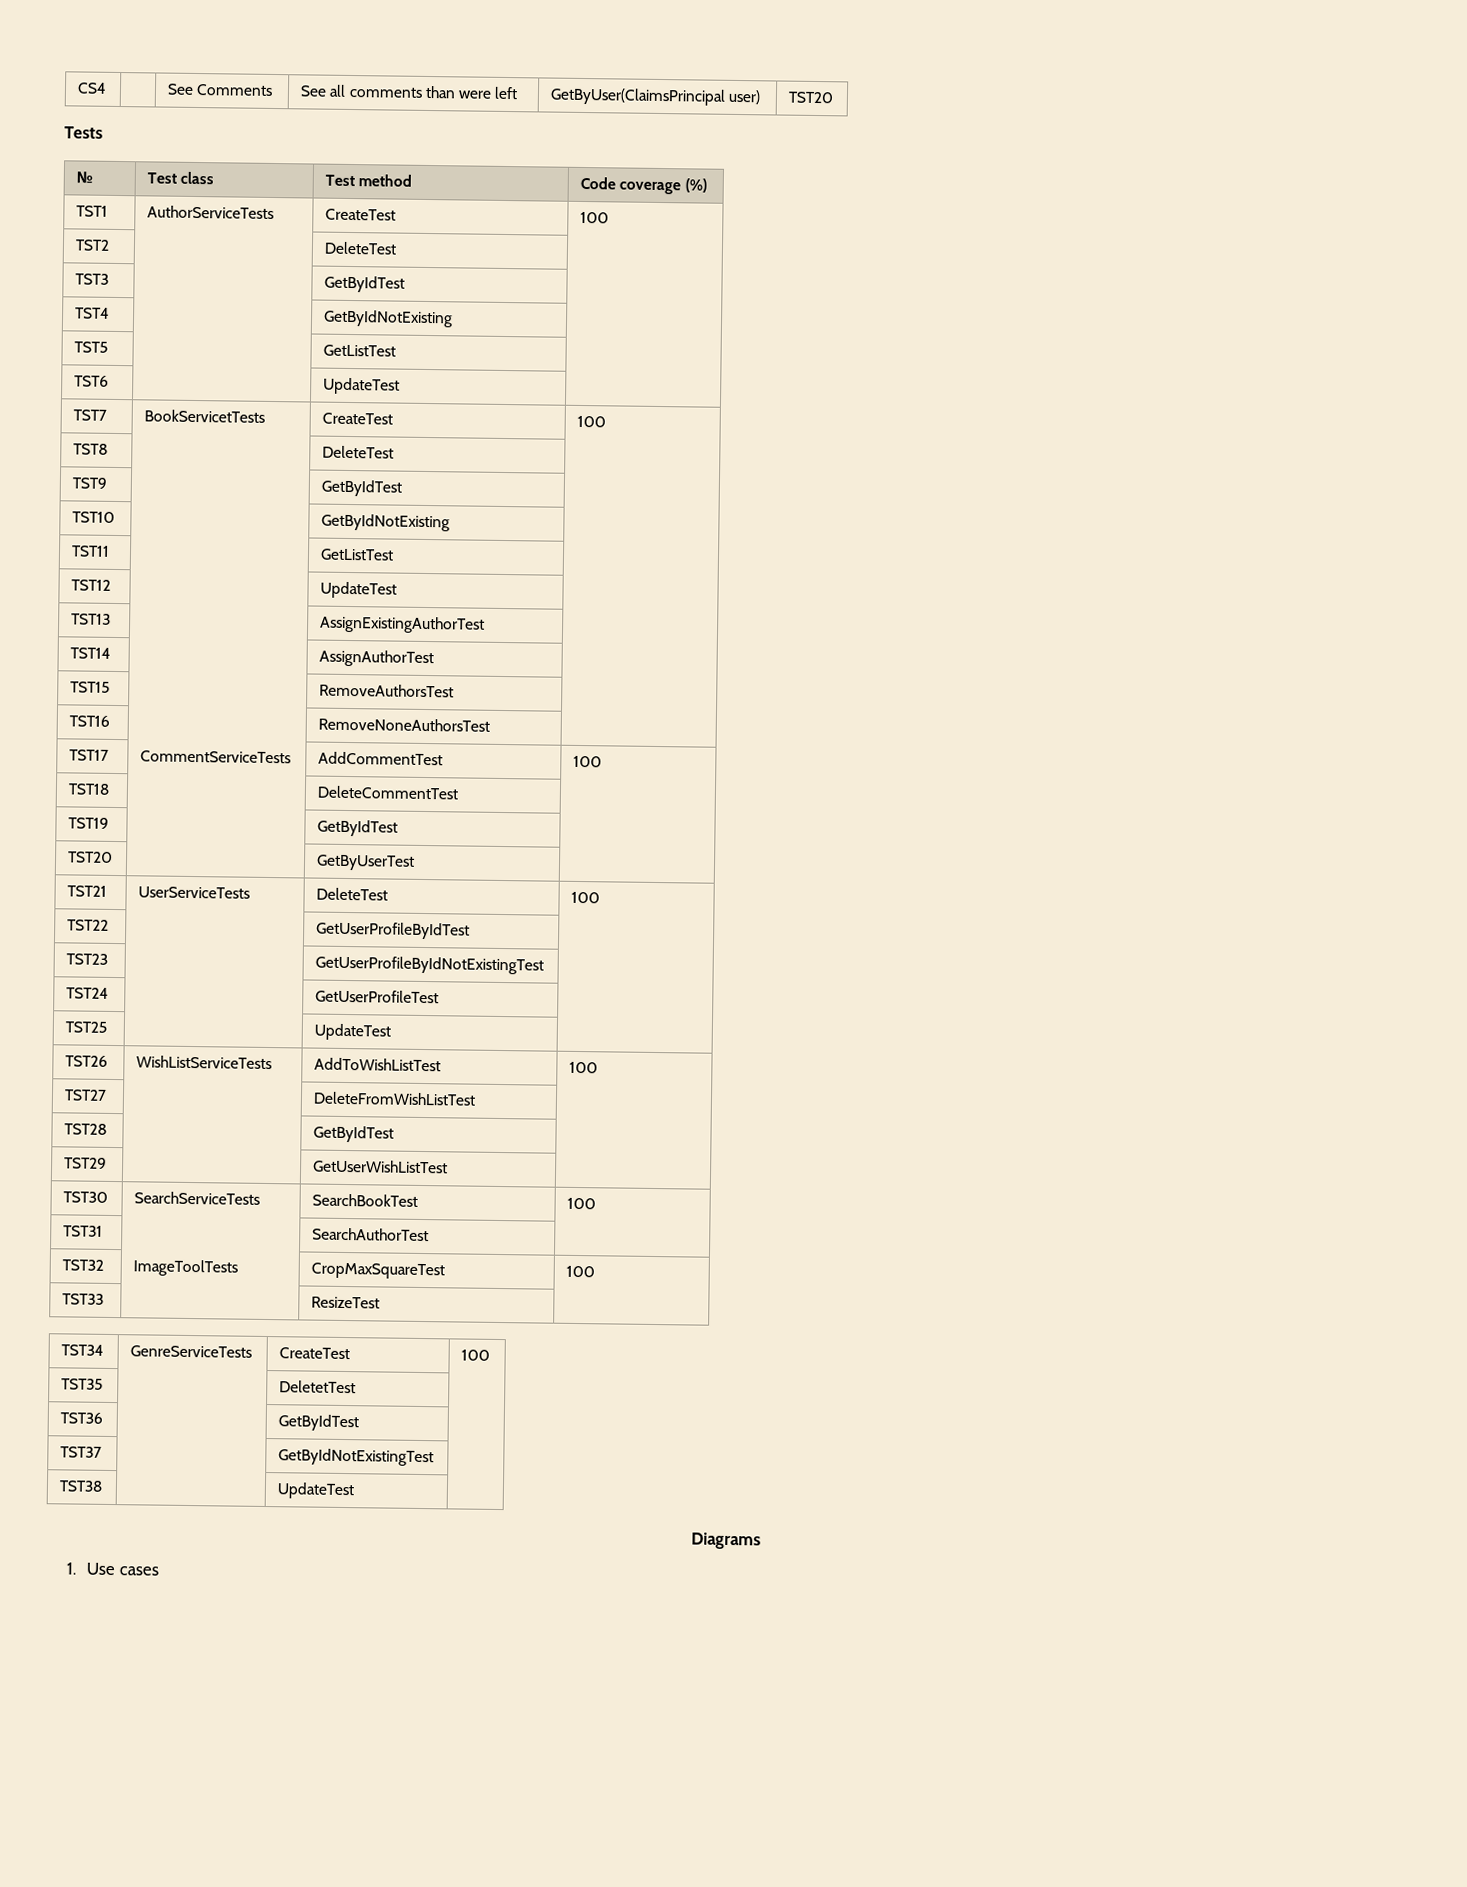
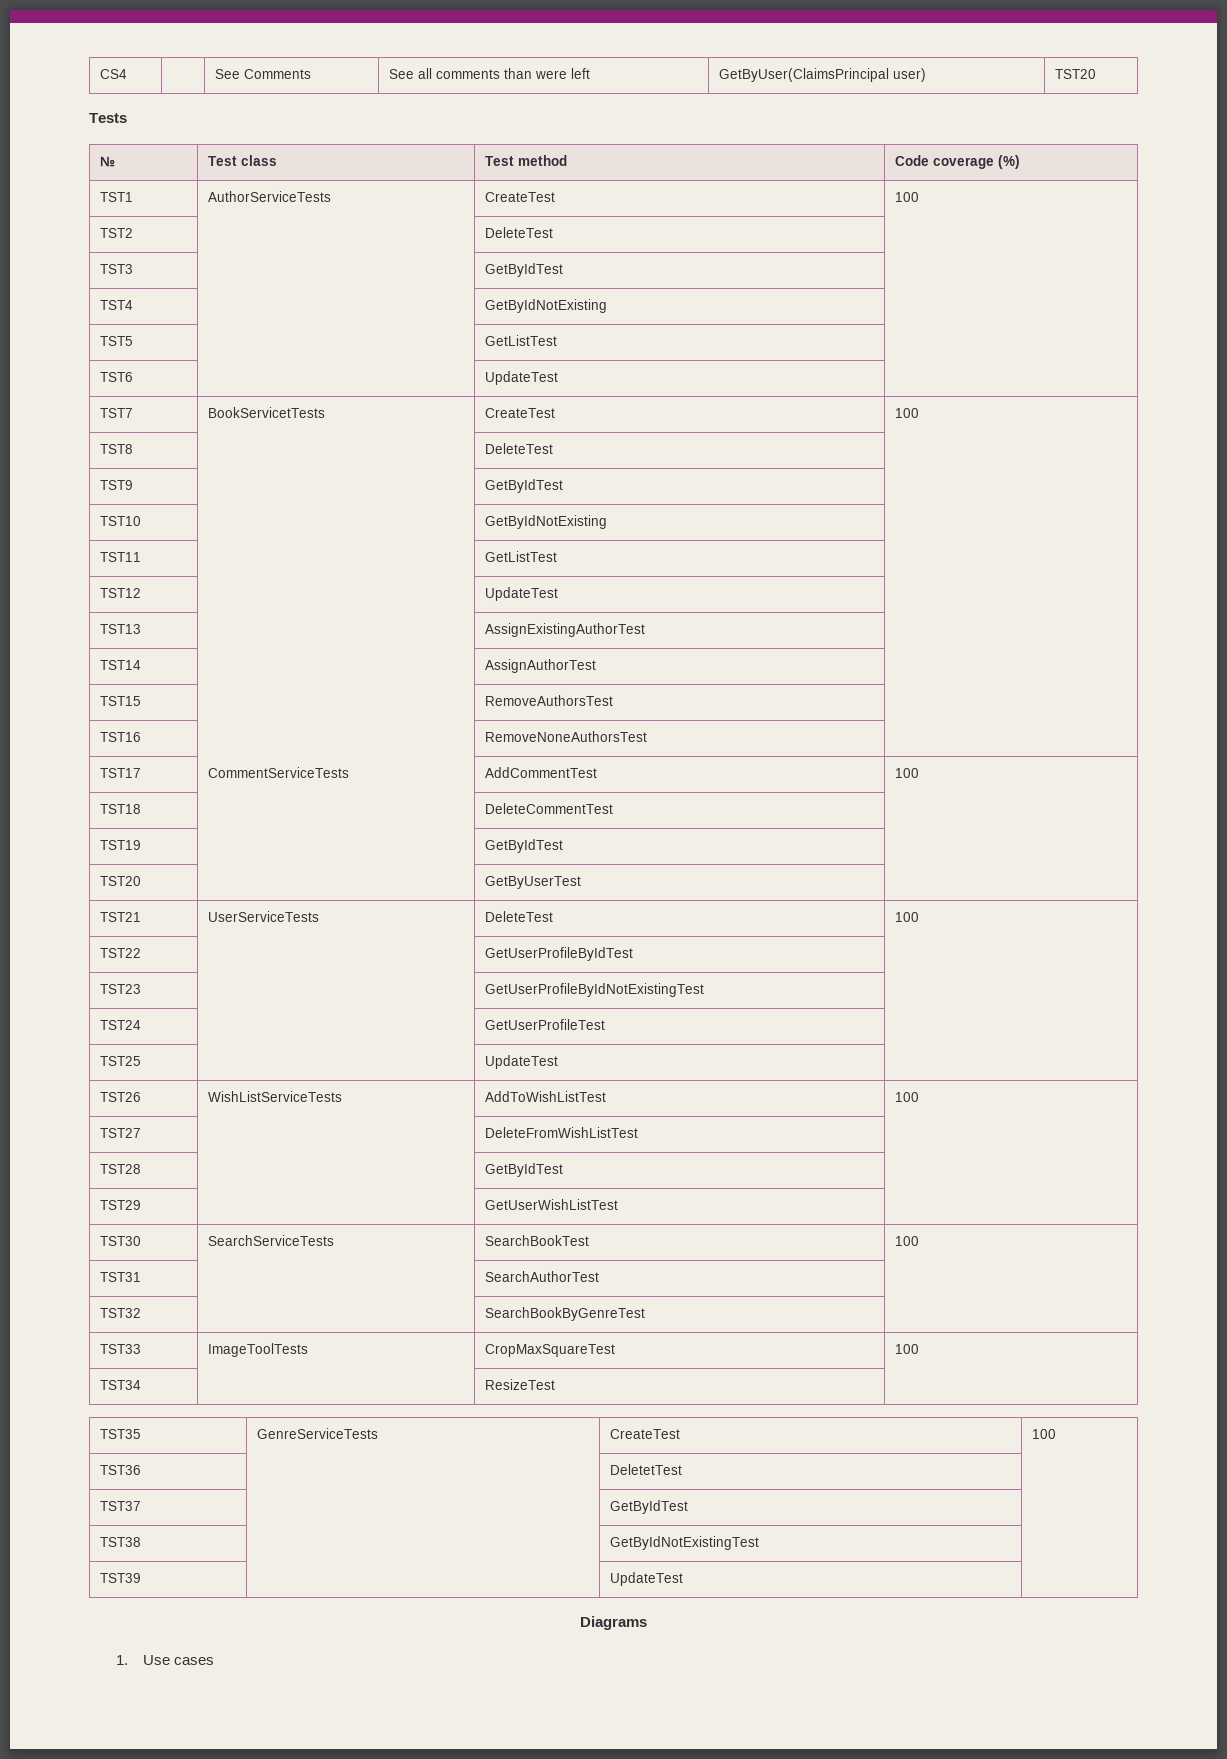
(105, 1265) none -> [485,1307,646,1321] [100,1344,142,1354] | SearchBookByGenreTest | // TST33 |
[62,1293,105,1305] TST33 -> [100,1380,142,1390] TST34
[61,1344,105,1356] TST34 -> [100,1429,142,1439] TST35
[61,1378,104,1390] TST35 -> [100,1465,142,1475] TST36
[60,1412,104,1424] [278,1414,360,1432] [60,1446,103,1458] TST36 | | GetByIdTest | // TST37 -> [100,1501,142,1511] [610,1500,689,1514] [100,1537,142,1547] TST37 | | GetByIdTest | // TST38
[59,1480,104,1492] TST38 -> [100,1573,142,1583] TST39

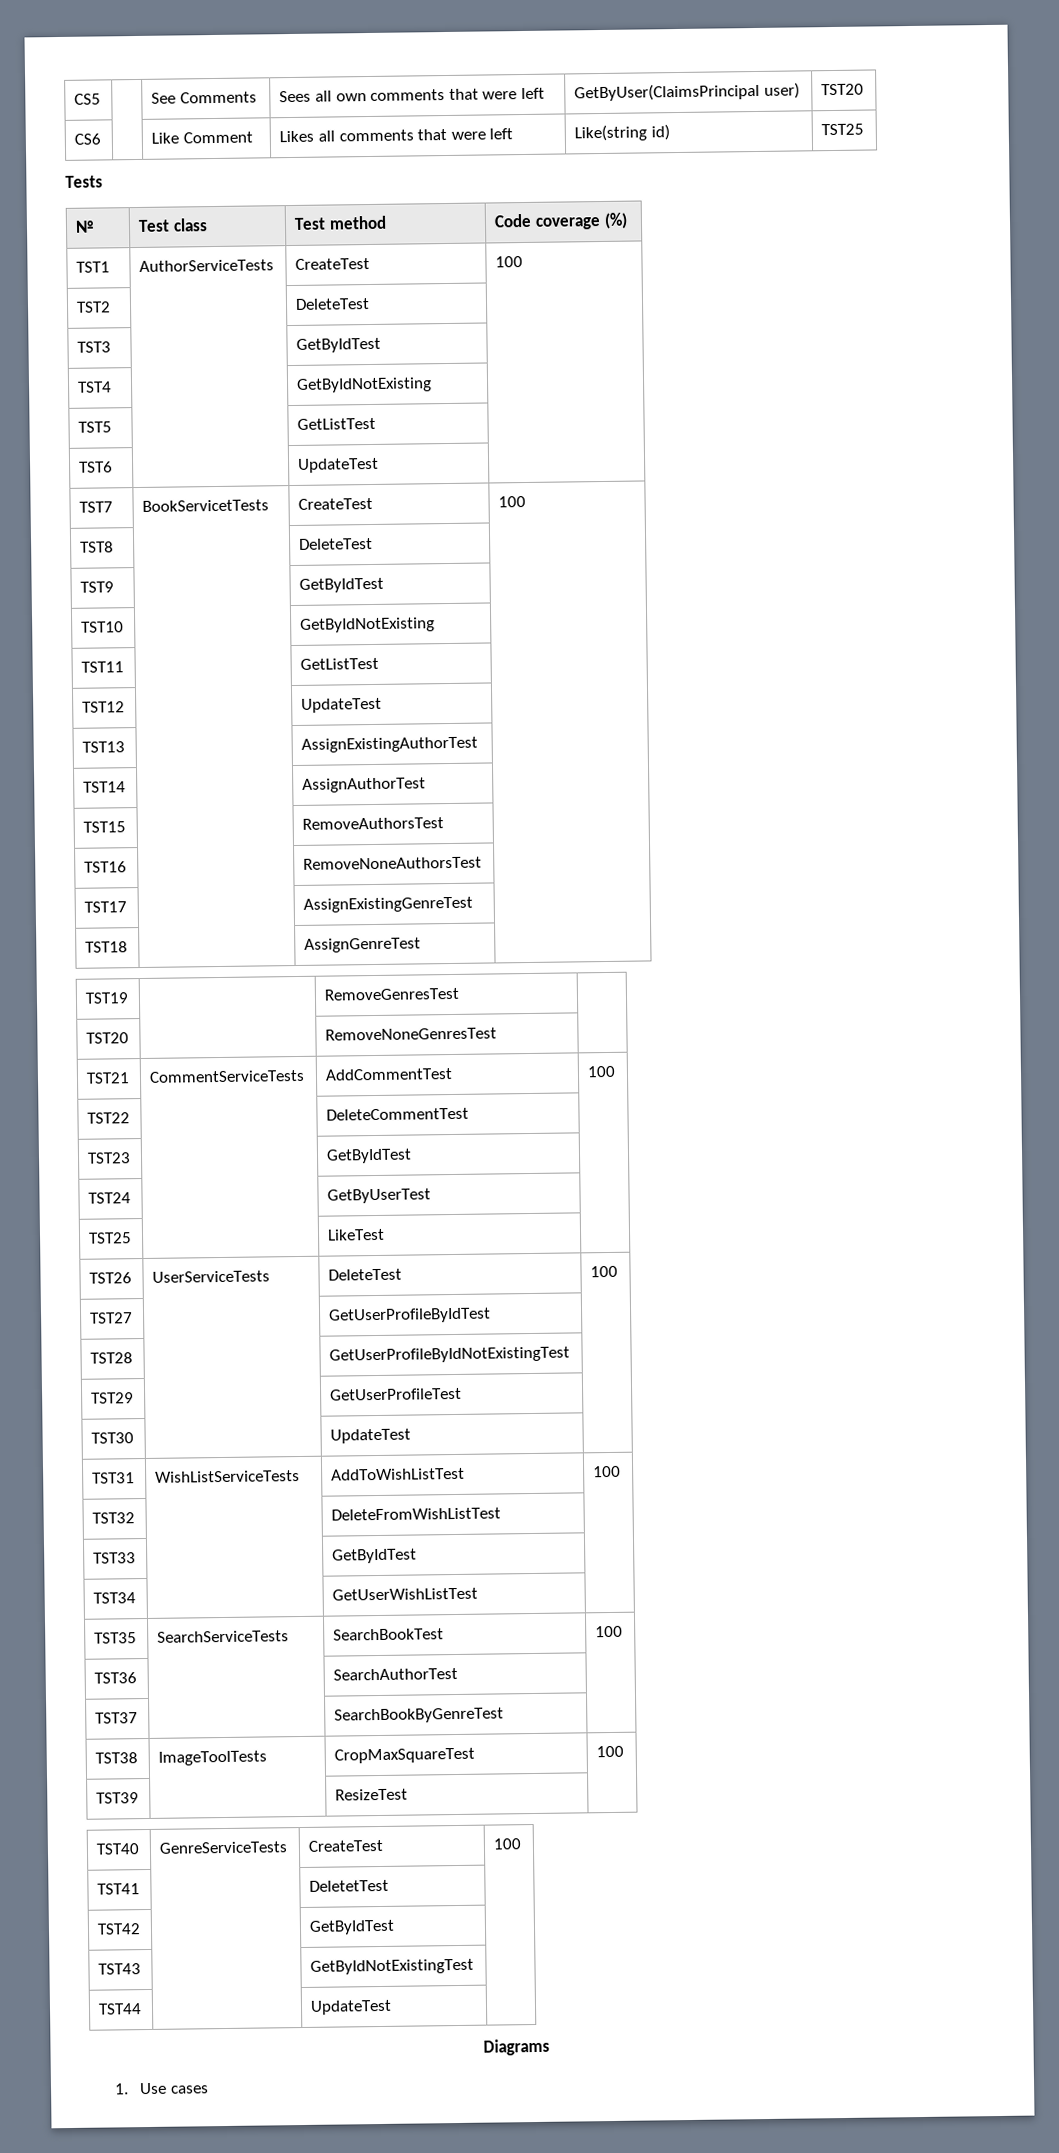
[100,69,128,79] CS4 -> [74,93,102,105] CS5
[389,68,533,79] See all comments than -> [279,88,479,103] Sees all own comments that
(1097, 74) none -> [74,133,102,145] [151,131,254,144] [279,128,514,143] [574,124,671,142] [821,123,865,136] // CS6 | | Like Comment | Likes all comments that were left | Like(string id) | TST25
(142, 773) none -> [303,896,474,913] [85,941,129,953] [304,937,422,953] [85,992,130,1004] [324,987,460,1001] [86,1032,130,1044] [325,1027,498,1041] [86,1072,131,1084] | AssignExistingGenreTest | // TST18 | | AssignGenreTest | // TST19 | | RemoveGenresTest | // TST20 | | RemoveNoneGenresTest | // TST21 |
[100,804,142,814] TST18 -> [87,1112,131,1124] TST22
[100,840,142,850] [485,839,564,853] [100,876,142,886] TST19 | | GetByIdTest | // TST20 -> [87,1152,132,1164] [326,1148,413,1164] [88,1192,132,1204] TST23 | | GetByIdTest | // TST24
[100,912,142,922] TST21 -> [88,1232,133,1244] [327,1228,386,1241] [89,1272,133,1284] TST25 | | LikeTest | // TST26
[100,948,142,958] TST22 -> [90,1312,134,1324] TST27
[100,984,142,994] TST23 -> [90,1352,134,1364] TST28
[100,1020,142,1030] TST24 -> [91,1392,135,1404] TST29
[100,1056,142,1066] [485,1055,559,1069] [100,1092,142,1102] TST25 | | UpdateTest | // TST26 -> [91,1432,135,1444] [330,1428,412,1444] [92,1472,136,1484] TST30 | | UpdateTest | // TST31
[100,1128,142,1138] TST27 -> [92,1512,136,1524] TST32
[100,1164,142,1174] [485,1163,564,1177] [100,1200,142,1210] TST28 | | GetByIdTest | // TST29 -> [93,1552,137,1564] [332,1548,418,1564] [93,1592,137,1604] TST33 | | GetByIdTest | // TST34
[100,1236,142,1246] TST30 -> [94,1632,138,1644] TST35
[100,1272,142,1282] TST31 -> [94,1672,138,1684] TST36
[100,1308,142,1318] TST32 -> [95,1712,139,1724] TST37
[100,1344,142,1354] TST33 -> [95,1752,139,1764] TST38
[100,1380,142,1390] TST34 -> [96,1792,140,1804] TST39
[100,1429,142,1439] TST35 -> [96,1843,141,1855] TST40
[100,1465,142,1475] TST36 -> [97,1883,141,1895] TST41
[100,1501,142,1511] [610,1500,689,1514] [100,1537,142,1547] TST37 | | GetByIdTest | // TST38 -> [97,1923,142,1935] [309,1919,396,1935] [98,1963,142,1975] TST42 | | GetByIdTest | // TST43
[100,1573,142,1583] TST39 -> [98,2003,143,2015] TST44

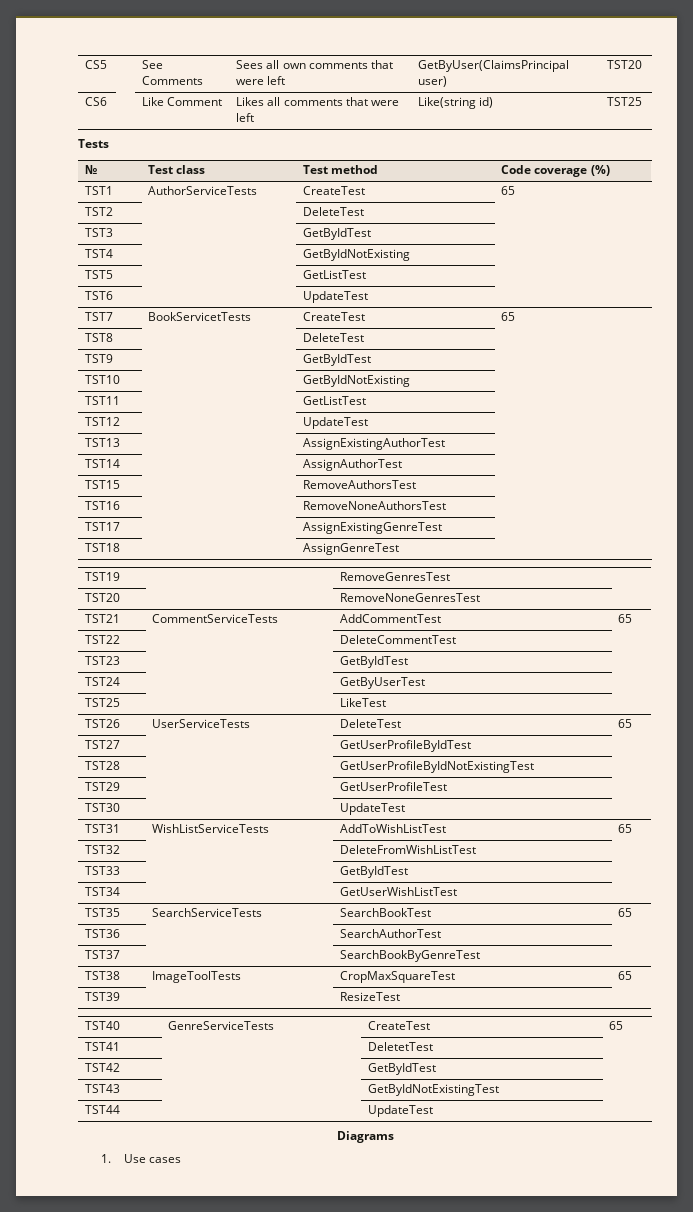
[495,256,524,268] 100 -> [501,186,516,195] 65
[498,495,527,508] 100 -> [501,312,516,321] 65
[587,1065,617,1078] 100 -> [618,614,633,623] 65
[590,1265,619,1278] 100 -> [618,719,633,728] 65
[593,1465,622,1478] 100 -> [618,824,633,833] 65
[595,1625,624,1638] 100 -> [618,908,633,917] 65
[596,1745,625,1758] 100 -> [618,971,633,980] 65
[493,1838,522,1850] 100 -> [609,1021,624,1030] 65

